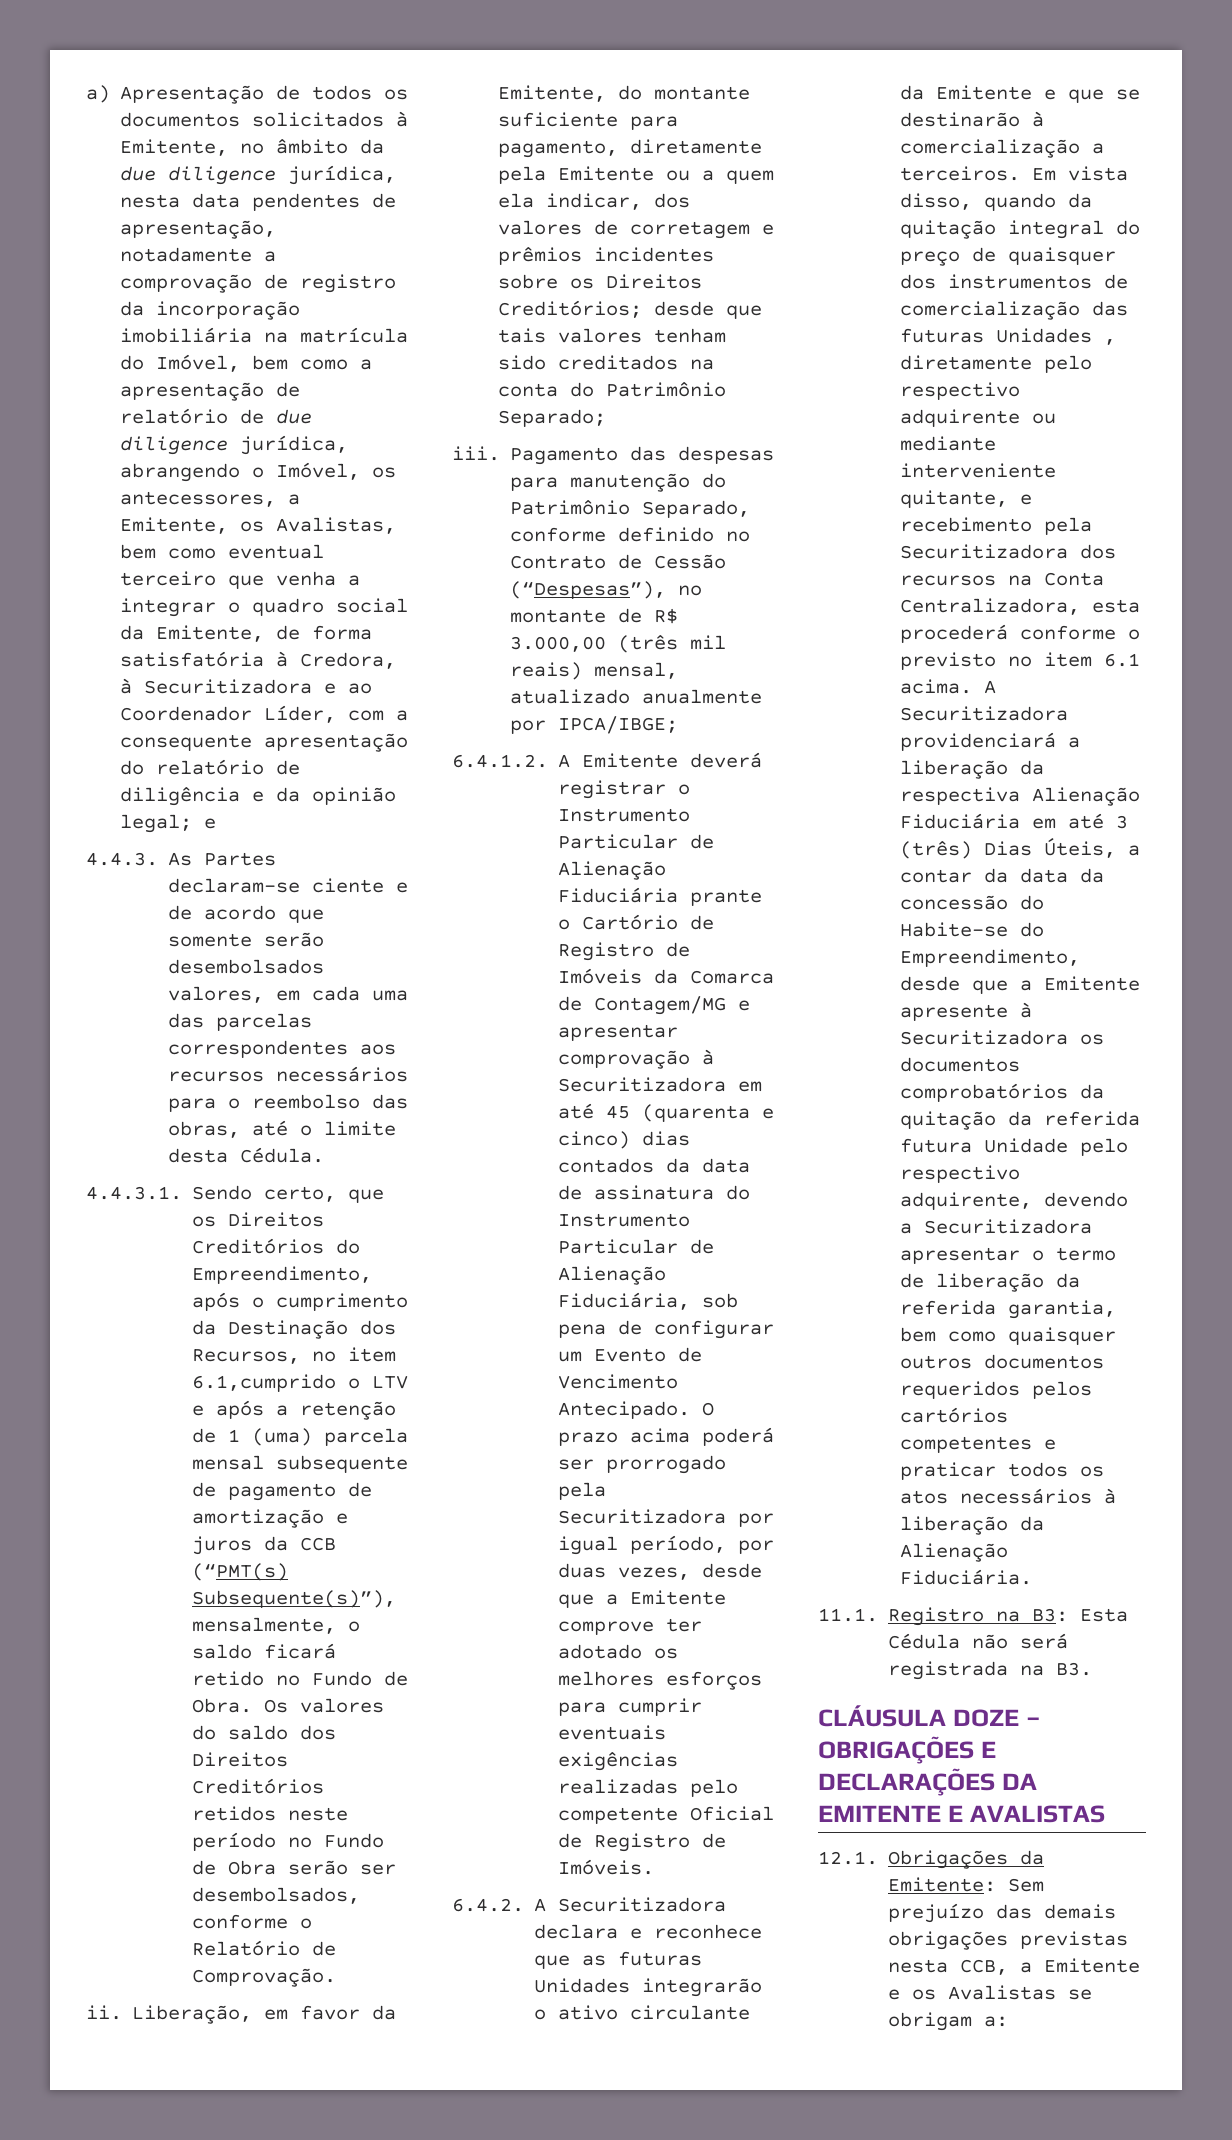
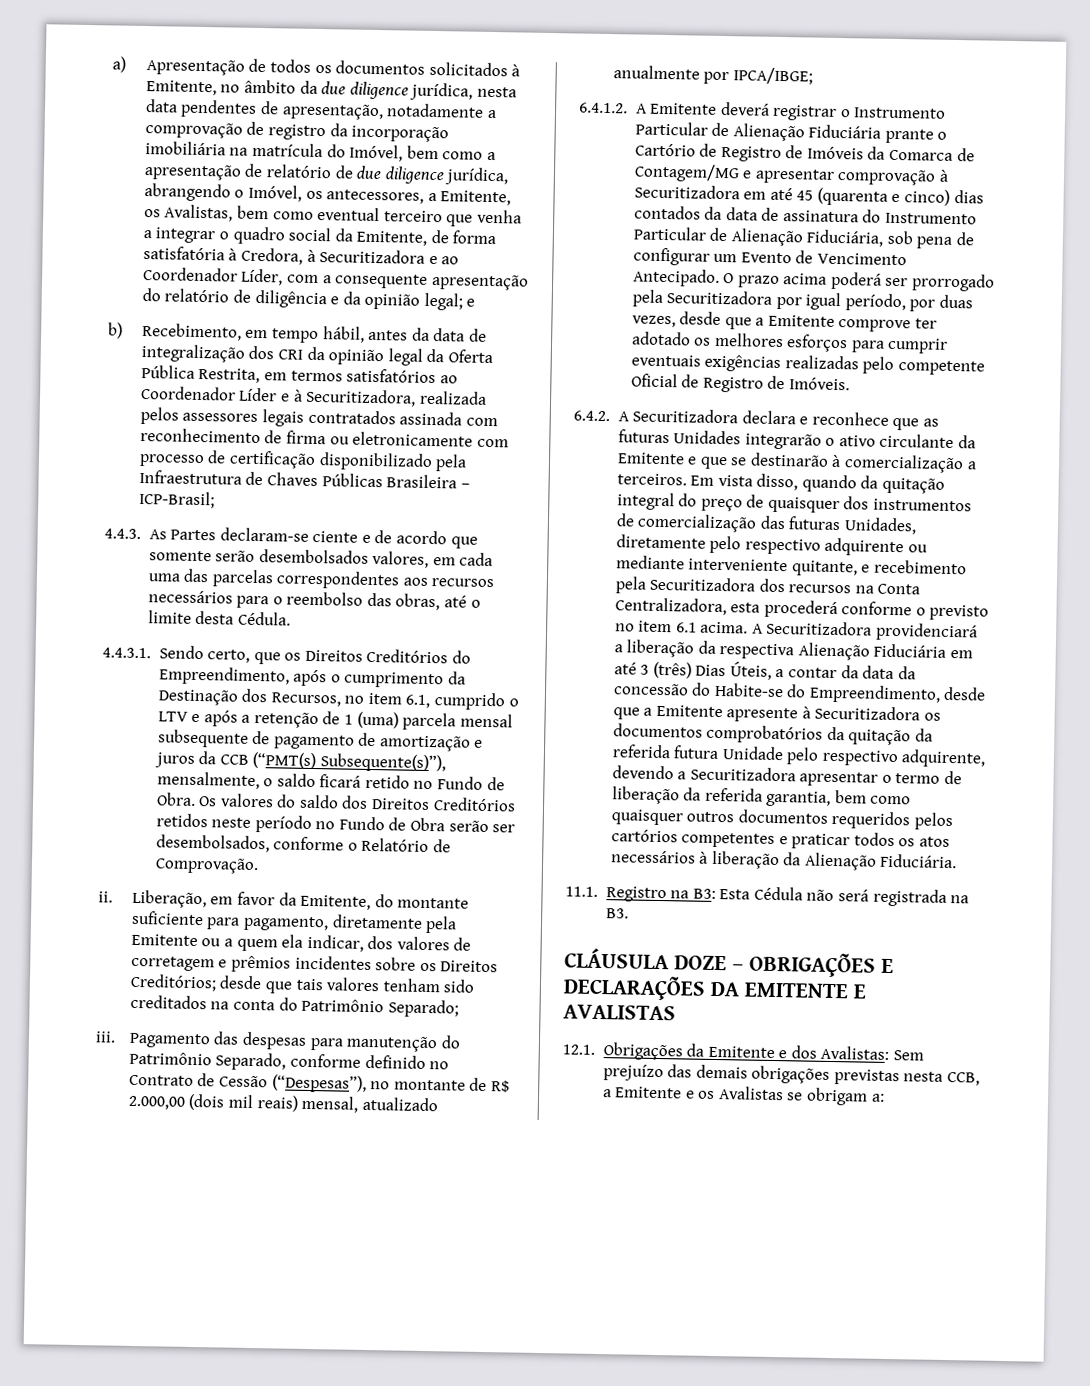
(217, 823) none -> [108,322,487,344] [140,343,493,366] [140,364,458,384] [140,385,487,407] [139,406,498,427] [139,427,509,448] [138,450,468,472] [138,469,470,489] [138,490,215,509] // b) Recebimento, em tempo hábil, antes da data de integralização dos CRI da opinião legal da Oferta Pública Restrita, em termos satisfatórios ao Coordenador Líder e à Securitizadora, realizada pelos assessores legais contratados assinada com reconhecimento de firma ou eletronicamente com processo de certificação disponibilizado pela Infraestrutura de Chaves Públicas Brasileira – ICP-Brasil;
[192,1374,337,1392] 6.1,cumprido -> [405,692,506,711] 6.1, cumprido
[510,635,679,653] 3.000,00 (três -> [127,1093,226,1111] 2.000,00 (dois
[996,328,1117,345] Unidades , -> [843,517,917,535] Unidades,
[888,1877,997,1892] Emitente: -> [707,1045,890,1061] Emitente e dos Avalistas:

